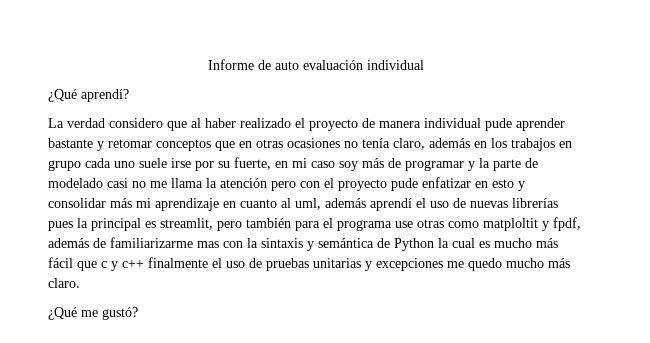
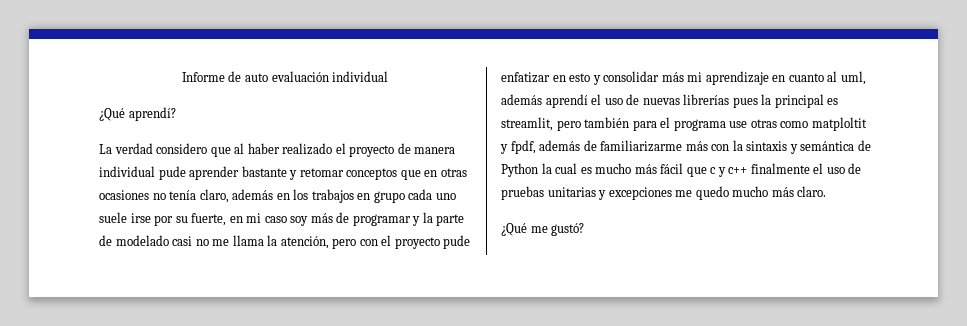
[220,178,267,188] atención -> [280,236,329,249] atención,
[197,241,219,248] mas -> [685,141,708,151] más

